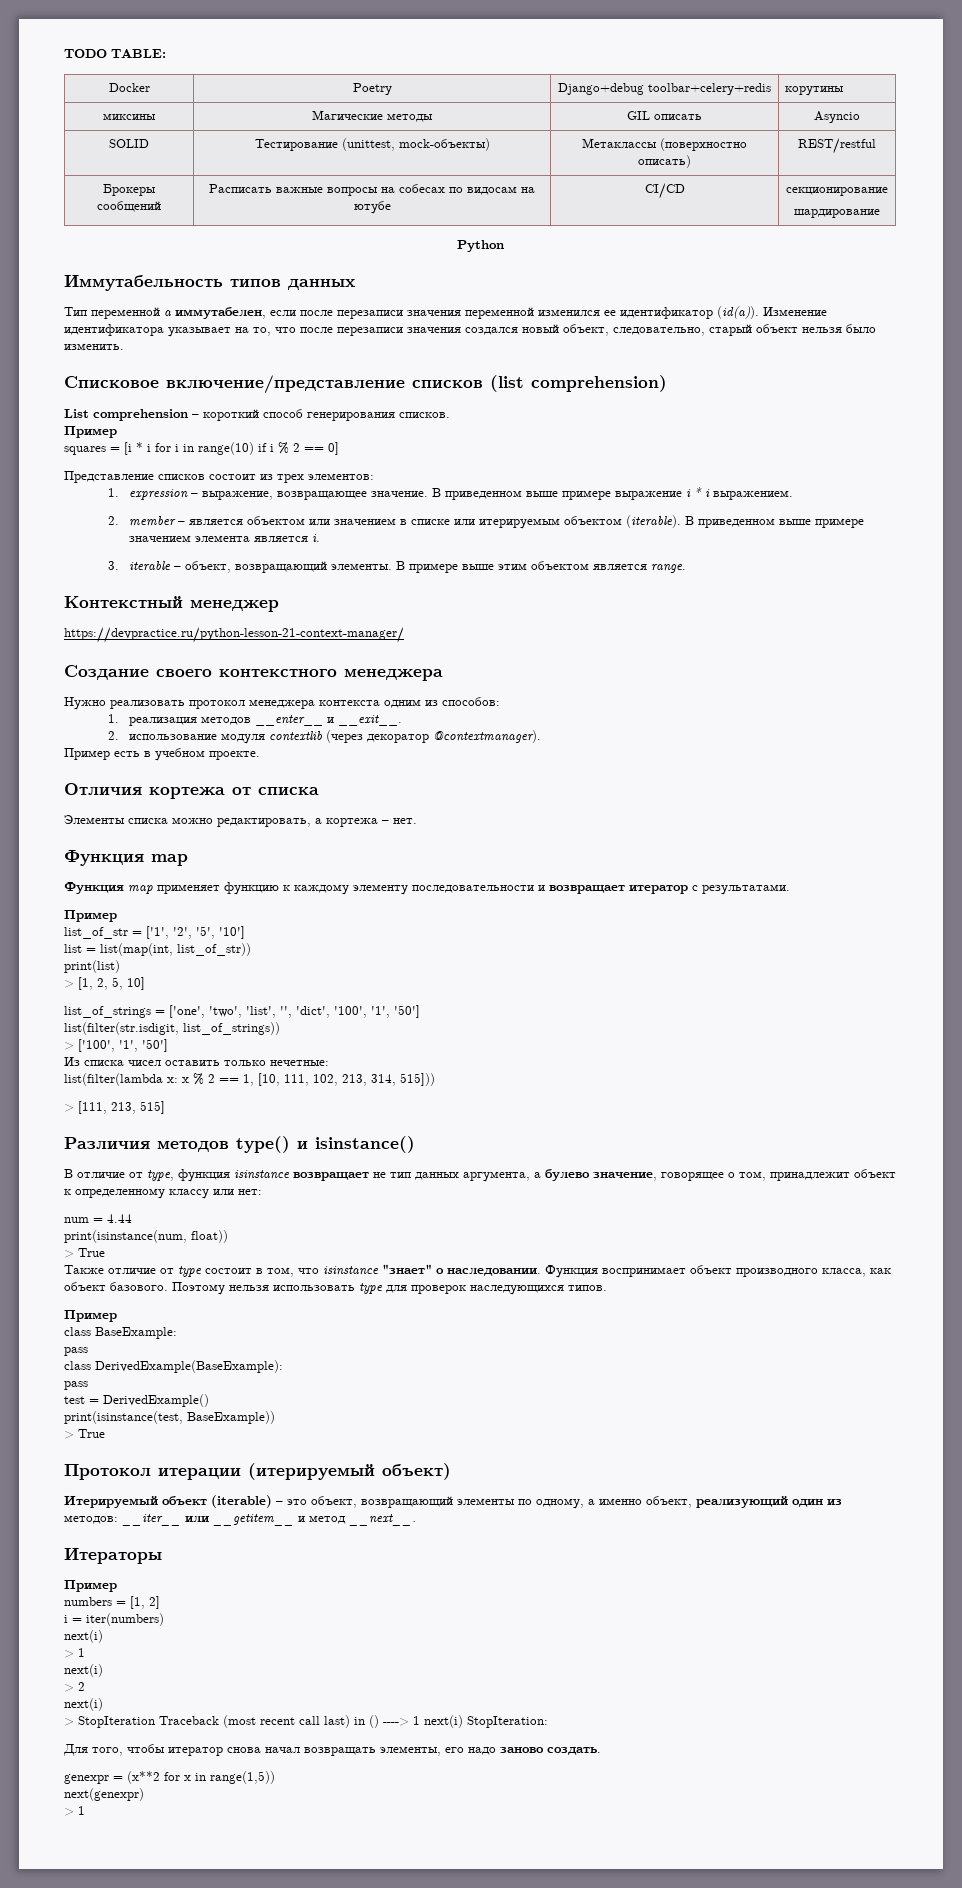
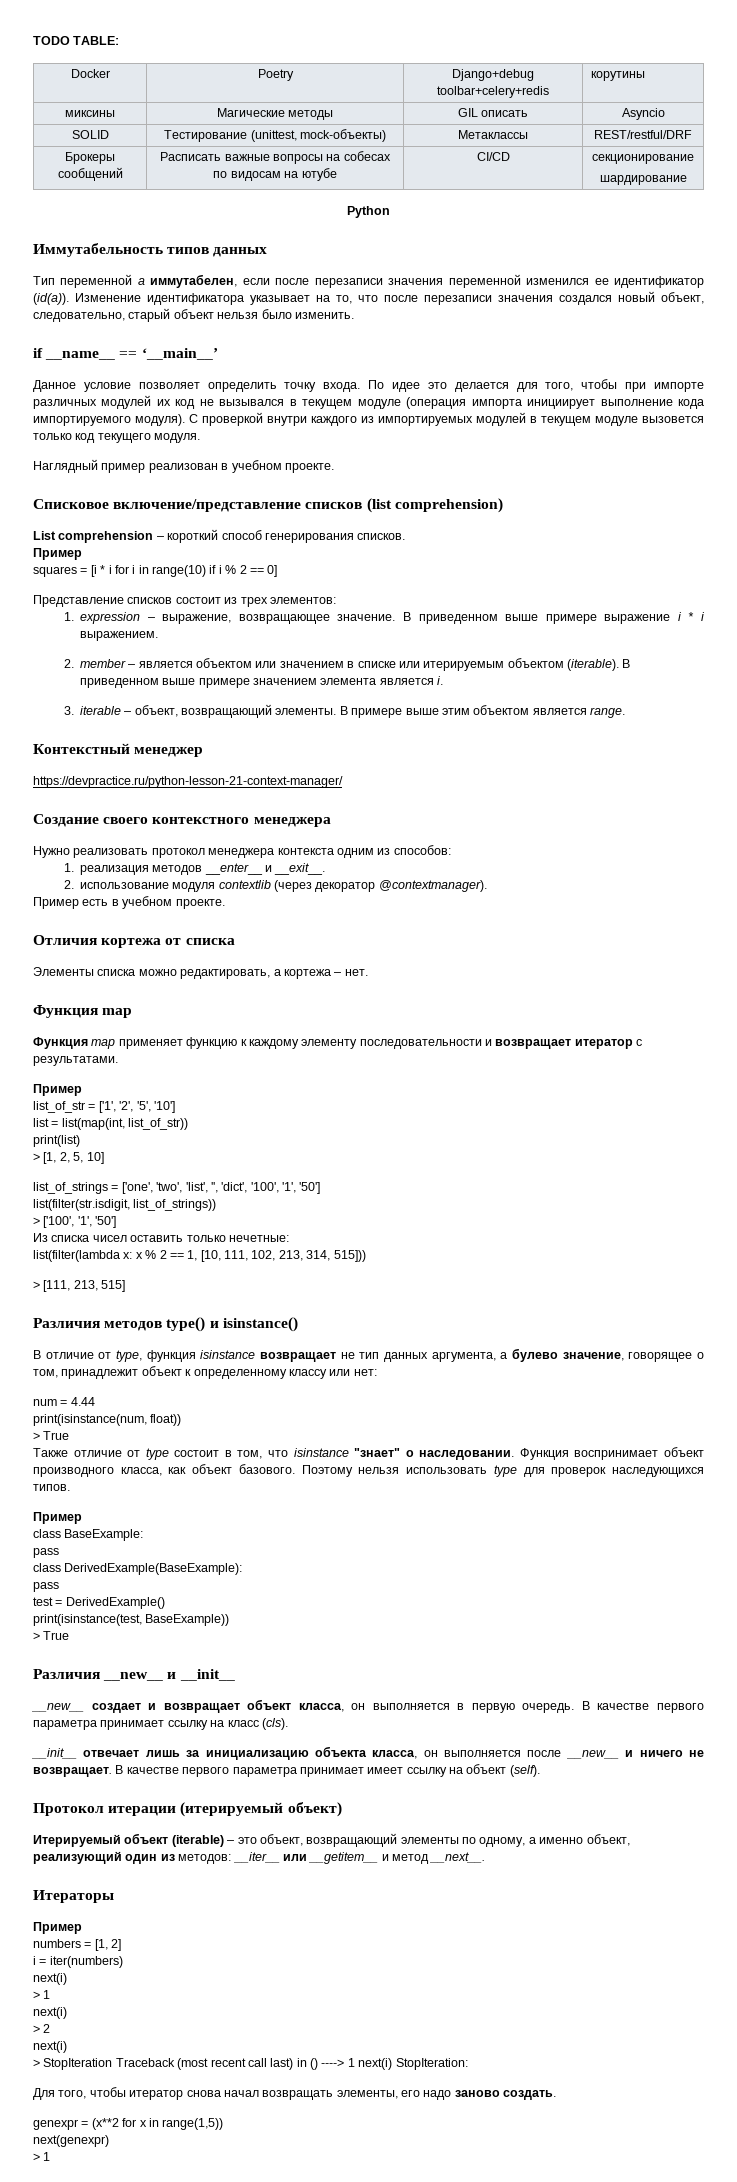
[660,138,747,151] [638,155,691,168] [798,138,876,154] (поверхностно описать) | REST/restful -> [594,130,692,139] | REST/restful/DRF
(124, 346) none -> [33,348,218,360] [33,379,704,392] [33,395,704,409] [33,412,704,426] [33,433,201,443] [33,459,334,473] // if __name__ == ‘__main__’ // Данное условие позволяет определить точку входа. По идее это делается для того, чтобы при импорте различных модулей их код не вызывался в текущем модуле (операция импорта инициирует выполнение кода импортируемого модуля). С проверкой внутри каждого из импортируемых модулей в текущем модуле вызовется только код текущего модуля. // Наглядный пример реализован в учебном проекте.
(105, 1433) none -> [33,1669,235,1681] [32,1699,705,1713] [33,1718,288,1730] [32,1746,704,1760] [33,1764,540,1777] // Различия __new__ и __init__ // __new__ создает и возвращает объект класса, он выполняется в первую очередь. В качестве первого параметра принимает ссылку на класс (cls). // __init__ отвечает лишь за инициализацию объекта класса, он выполняется после __new__ и ничего не возвращает. В качестве первого параметра принимает имеет ссылку на объект (self).

